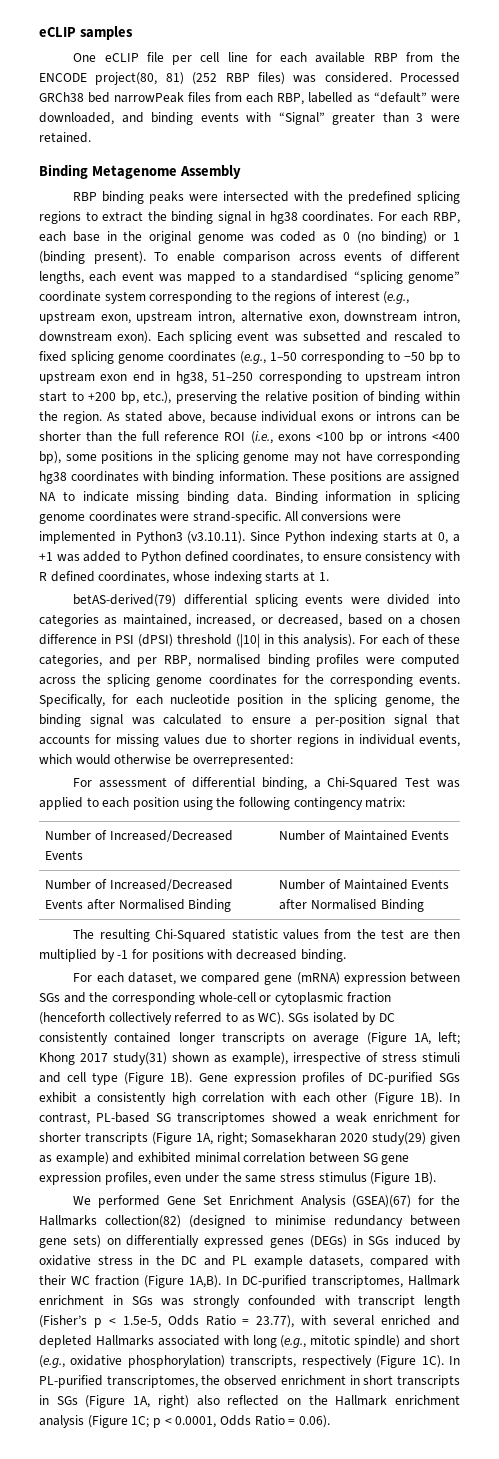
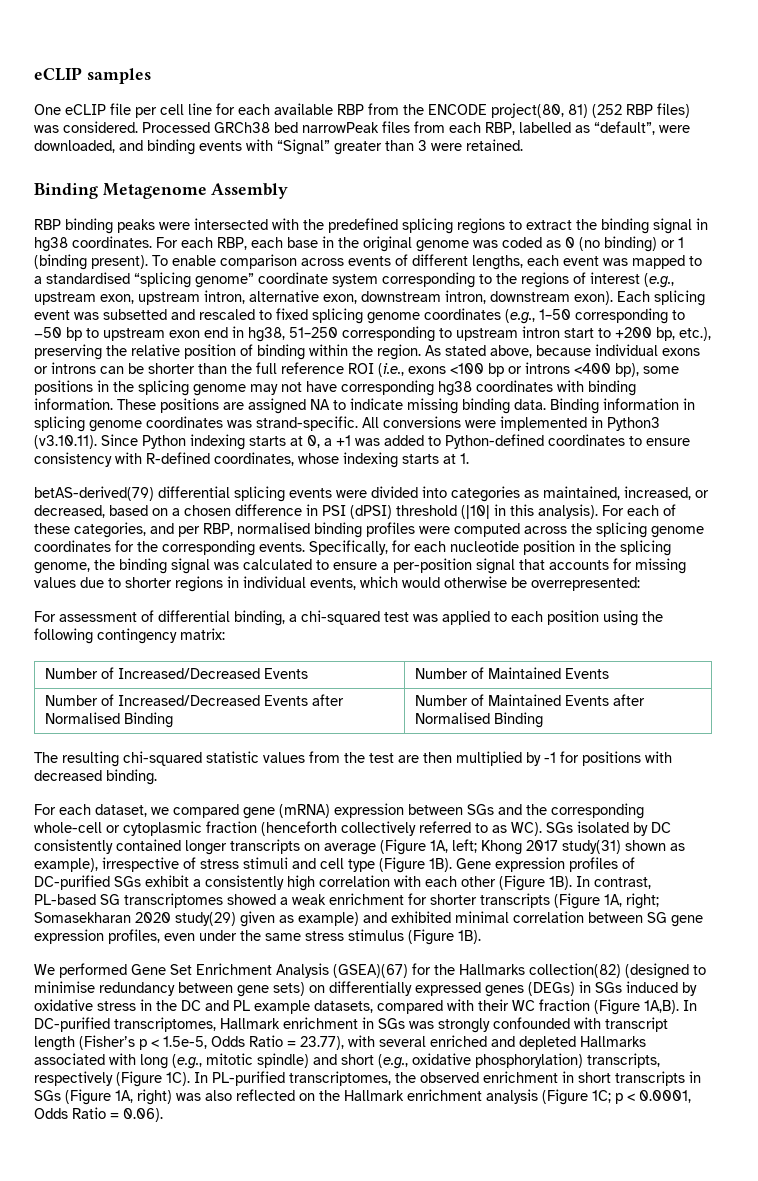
[374,92,427,103] “default” -> [594,121,655,135] “default”,
[160,514,190,521] were -> [227,420,252,428] was
[140,551,304,564] Python defined coordinates, -> [445,434,625,449] Python-defined coordinates
[39,571,95,582] R defined -> [146,452,210,464] R-defined
[327,777,431,790] Chi-Squared Test -> [301,610,409,625] chi-squared test
[155,929,227,942] Chi-Squared -> [123,751,202,766] chi-squared
(189, 1401) none -> [176,1093,201,1101] was

